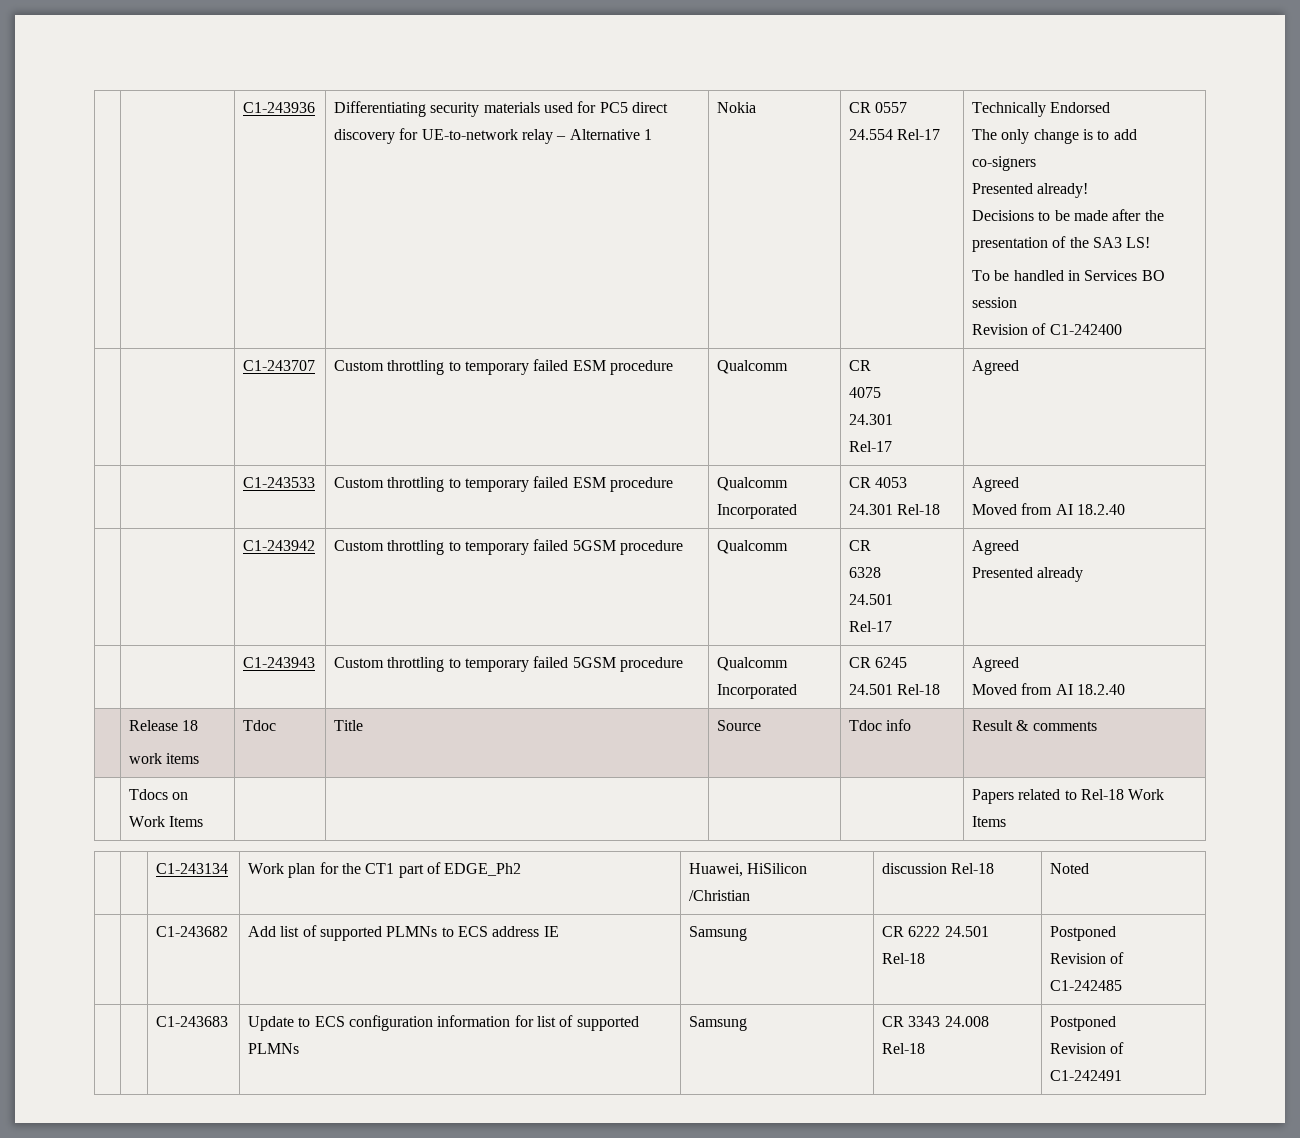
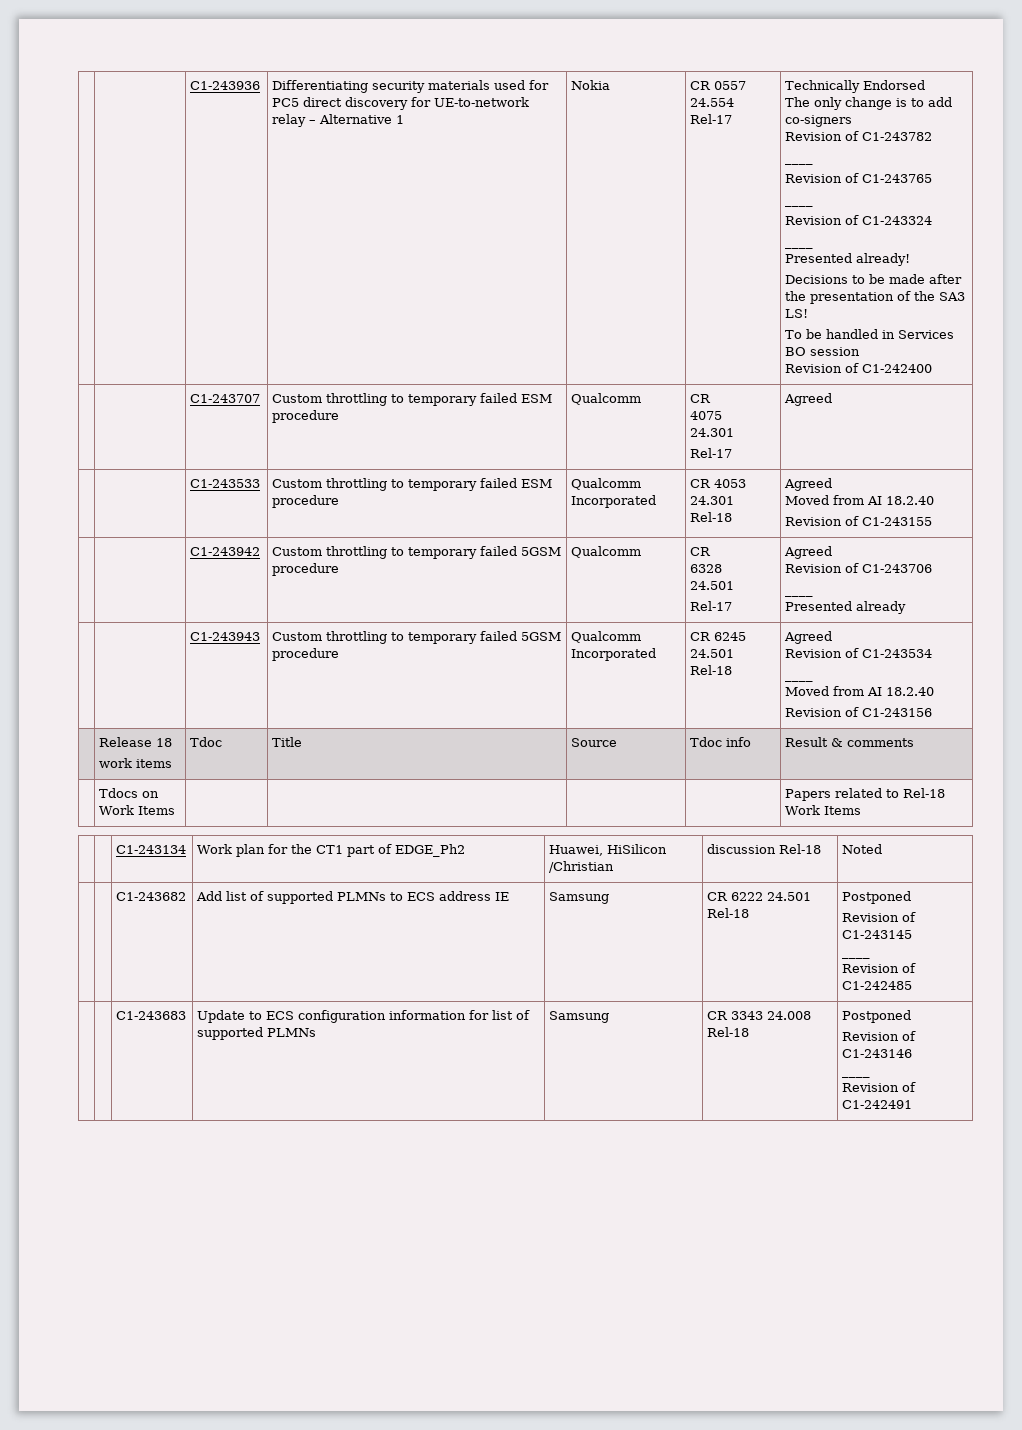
(1037, 163) none -> [785,131,933,141] [785,162,814,165] [785,173,933,183] [785,204,814,207] [785,215,933,225] [785,246,814,249] // Revision of C1-243782 // ____ // Revision of C1-243765 // ____ // Revision of C1-243324 // ____
(1126, 509) none -> [785,516,933,526] // Revision of C1-243155
(1020, 547) none -> [785,563,933,573] [785,594,814,597] // Revision of C1-243706 // ____
[972,683,1126,695] // Moved from AI 18.2.40 -> [785,648,933,658] [785,679,814,682] [785,686,935,696] [785,707,933,717] // Revision of C1-243534 // ____ // Moved from AI 18.2.40 // Revision of C1-243156
(1117, 933) none -> [842,912,917,922] [842,930,913,939] [842,956,871,959] // Revision of C1-243145 // ____
(1117, 1023) none -> [842,1031,917,1041] [842,1049,913,1058] [842,1075,871,1078] // Revision of C1-243146 // ____

